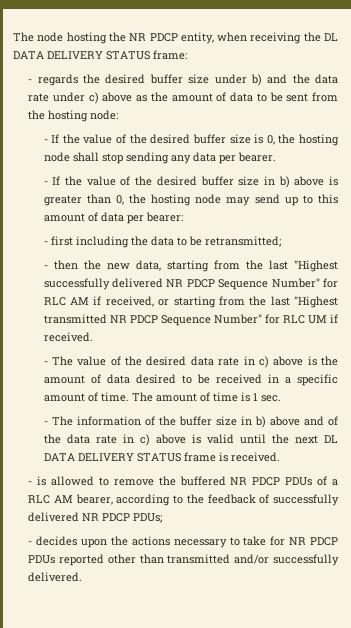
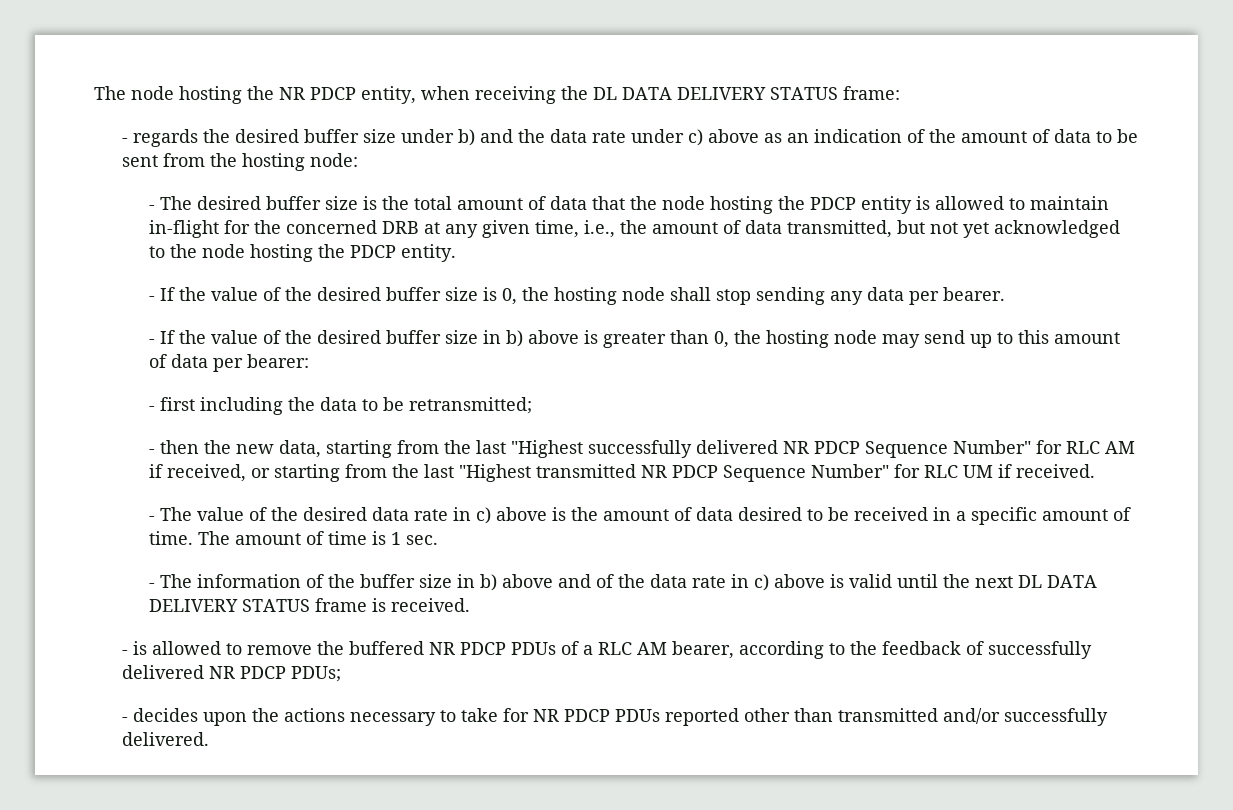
(148, 98) none -> [786,129,925,143] an indication of
(119, 115) none -> [149,196,1110,214] [149,220,1121,238] [149,244,457,262] // - The desired buffer size is the total amount of data that the node hosting the PDCP entity is allowed to maintain in-flight for the concerned DRB at any given time, i.e., the amount of data transmitted, but not yet acknowledged to the node hosting the PDCP entity.

